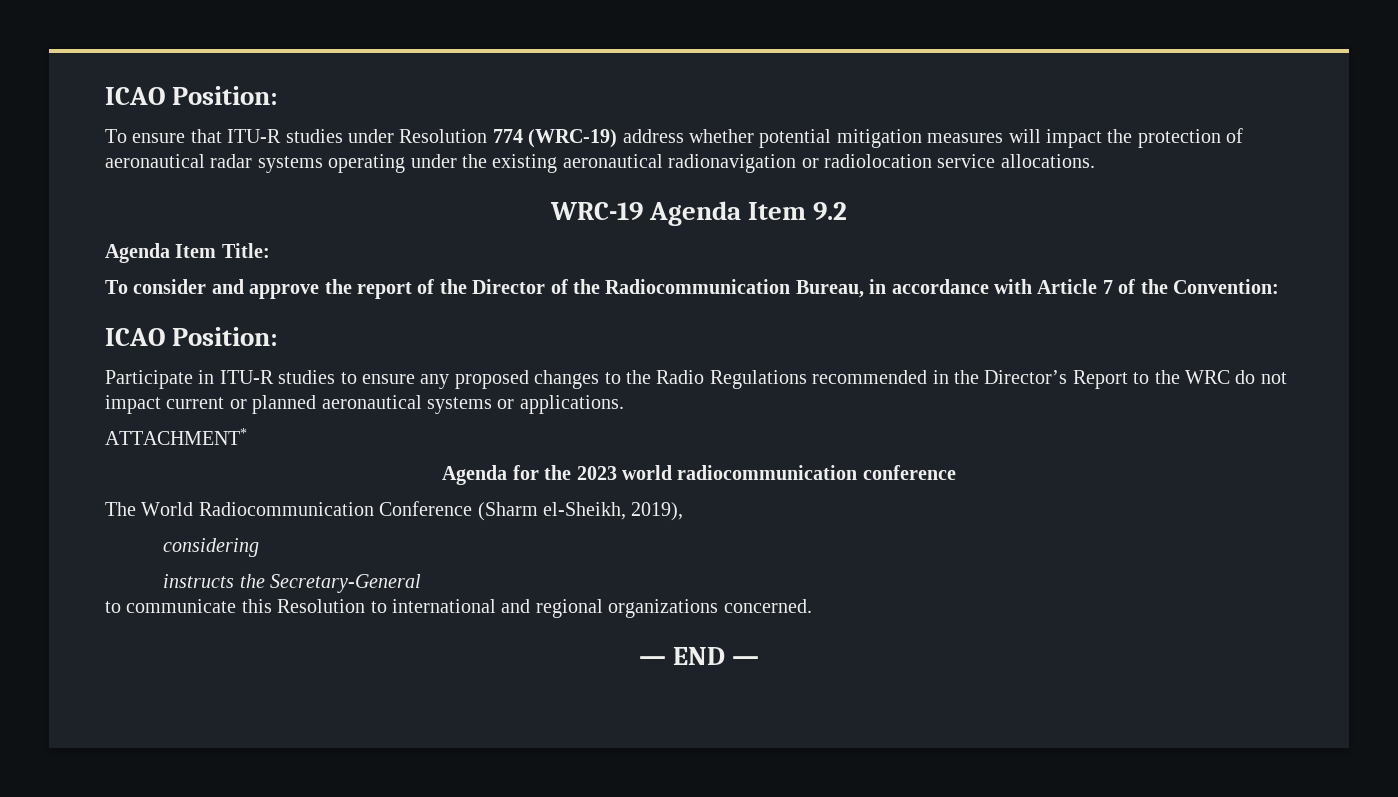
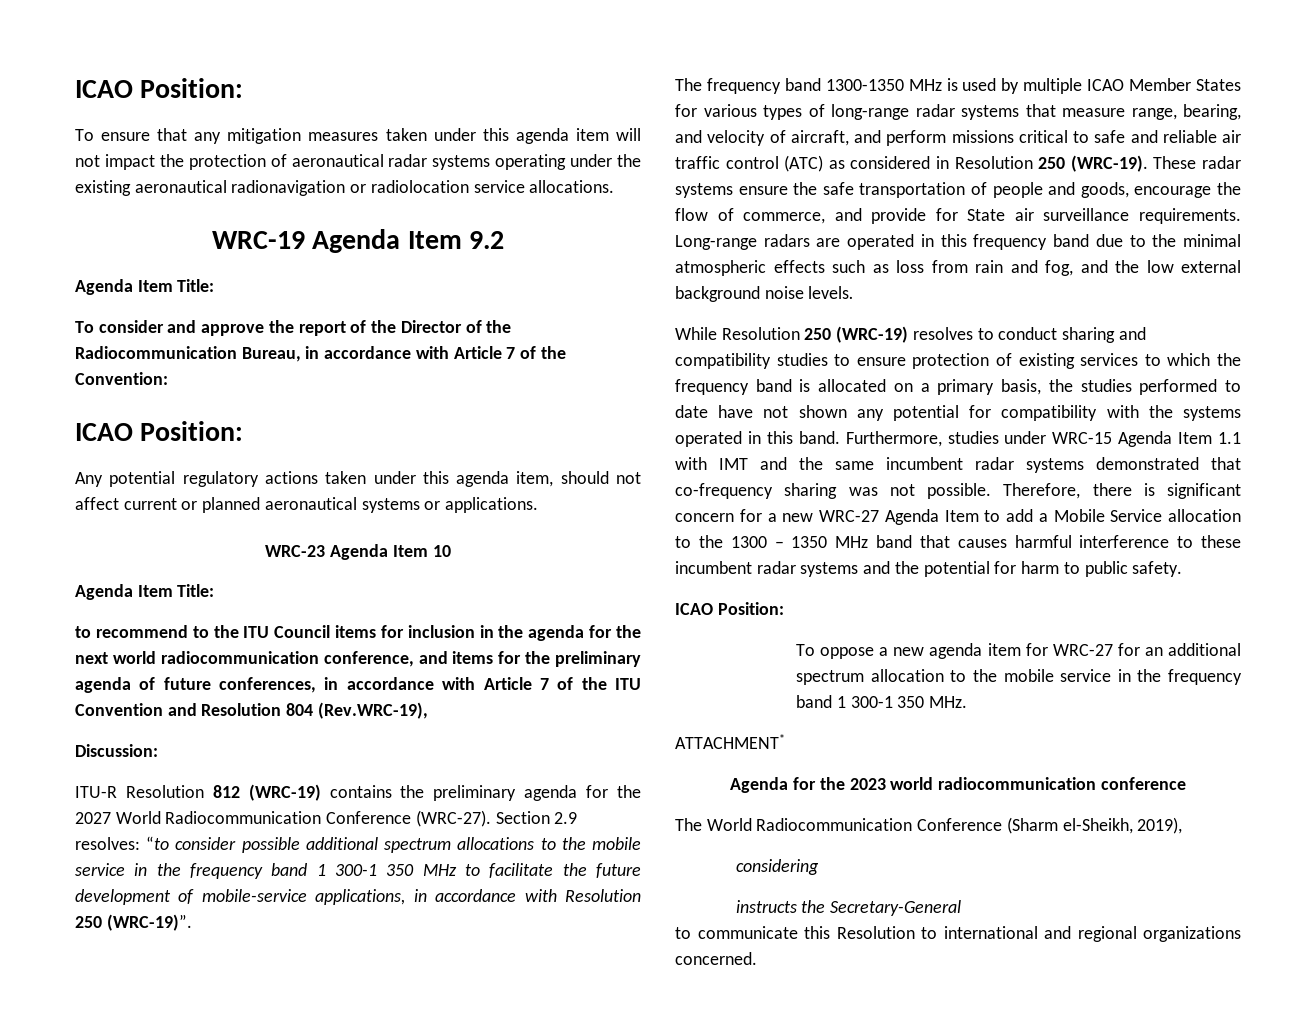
[227,129,1041,148] ITU-R studies under Resolution 774 (WRC-19) address whether potential mitigation measures will -> [194,128,641,144] [75,155,100,167] any mitigation measures taken under this agenda item will not
[105,370,1287,389] [105,395,161,414] Participate in ITU-R studies to ensure any proposed changes to the Radio Regulations recommended in the Director’s Report to the WRC do not impact -> [75,471,641,487] [75,497,119,510] Any potential regulatory actions taken under this agenda item, should not affect
(624, 404) none -> [265,544,451,560] [75,584,215,600] [75,625,642,641] [75,651,641,667] [75,677,642,693] [75,702,428,719] [75,744,158,757] [75,784,642,801] [75,810,578,827] [75,836,641,853] [75,863,641,879] [75,889,642,905] [75,914,192,931] [675,78,1241,94] [675,104,1241,120] [675,130,1241,146] [675,155,1241,172] [675,182,1241,198] [675,208,1241,224] [675,234,1241,250] [675,260,1241,276] [675,286,855,302] [675,326,1146,343] [675,353,1241,369] [675,379,1241,395] [675,405,1241,421] [675,431,1241,447] [675,457,1241,473] [675,483,1241,499] [675,509,1241,525] [675,535,1241,548] [675,561,1183,577] [675,602,784,615] [796,643,1241,659] [796,669,1242,685] [796,695,967,708] // WRC-23 Agenda Item 10 // Agenda Item Title: // to recommend to the ITU Council items for inclusion in the agenda for the next world radiocommunication conference, and items for the preliminary agenda of future conferences, in accordance with Article 7 of the ITU Convention and Resolution 804 (Rev.WRC-19), // Discussion: // ITU-R Resolution 812 (WRC-19) contains the preliminary agenda for the 2027 World Radiocommunication Conference (WRC-27). Section 2.9 resolves: “to consider possible additional spectrum allocations to the mobile service in the frequency band 1 300-1 350 MHz to facilitate the future development of mobile-service applications, in accordance with Resolution 250 (WRC-19)”. // The frequency band 1300-1350 MHz is used by multiple ICAO Member States for various types of long-range radar systems that measure range, bearing, and velocity of aircraft, and perform missions critical to safe and reliable air traffic control (ATC) as considered in Resolution 250 (WRC-19). These radar systems ensure the safe transportation of people and goods, encourage the flow of commerce, and provide for State air surveillance requirements. Long-range radars are operated in this frequency band due to the minimal atmospheric effects such as loss from rain and fog, and the low external background noise levels. // While Resolution 250 (WRC-19) resolves to conduct sharing and compatibility studies to ensure protection of existing services to which the frequency band is allocated on a primary basis, the studies performed to date have not shown any potential for compatibility with the systems operated in this band. Furthermore, studies under WRC-15 Agenda Item 1.1 with IMT and the same incumbent radar systems demonstrated that co-frequency sharing was not possible. Therefore, there is significant concern for a new WRC-27 Agenda Item to add a Mobile Service allocation to the 1300 – 1350 MHz band that causes harmful interference to these incumbent radar systems and the potential for harm to public safety. // ICAO Position: // To oppose a new agenda item for WRC-27 for an additional spectrum allocation to the mobile service in the frequency band 1 300-1 350 MHz.
[638,647,760,665] // — END — -> (757, 958) none

